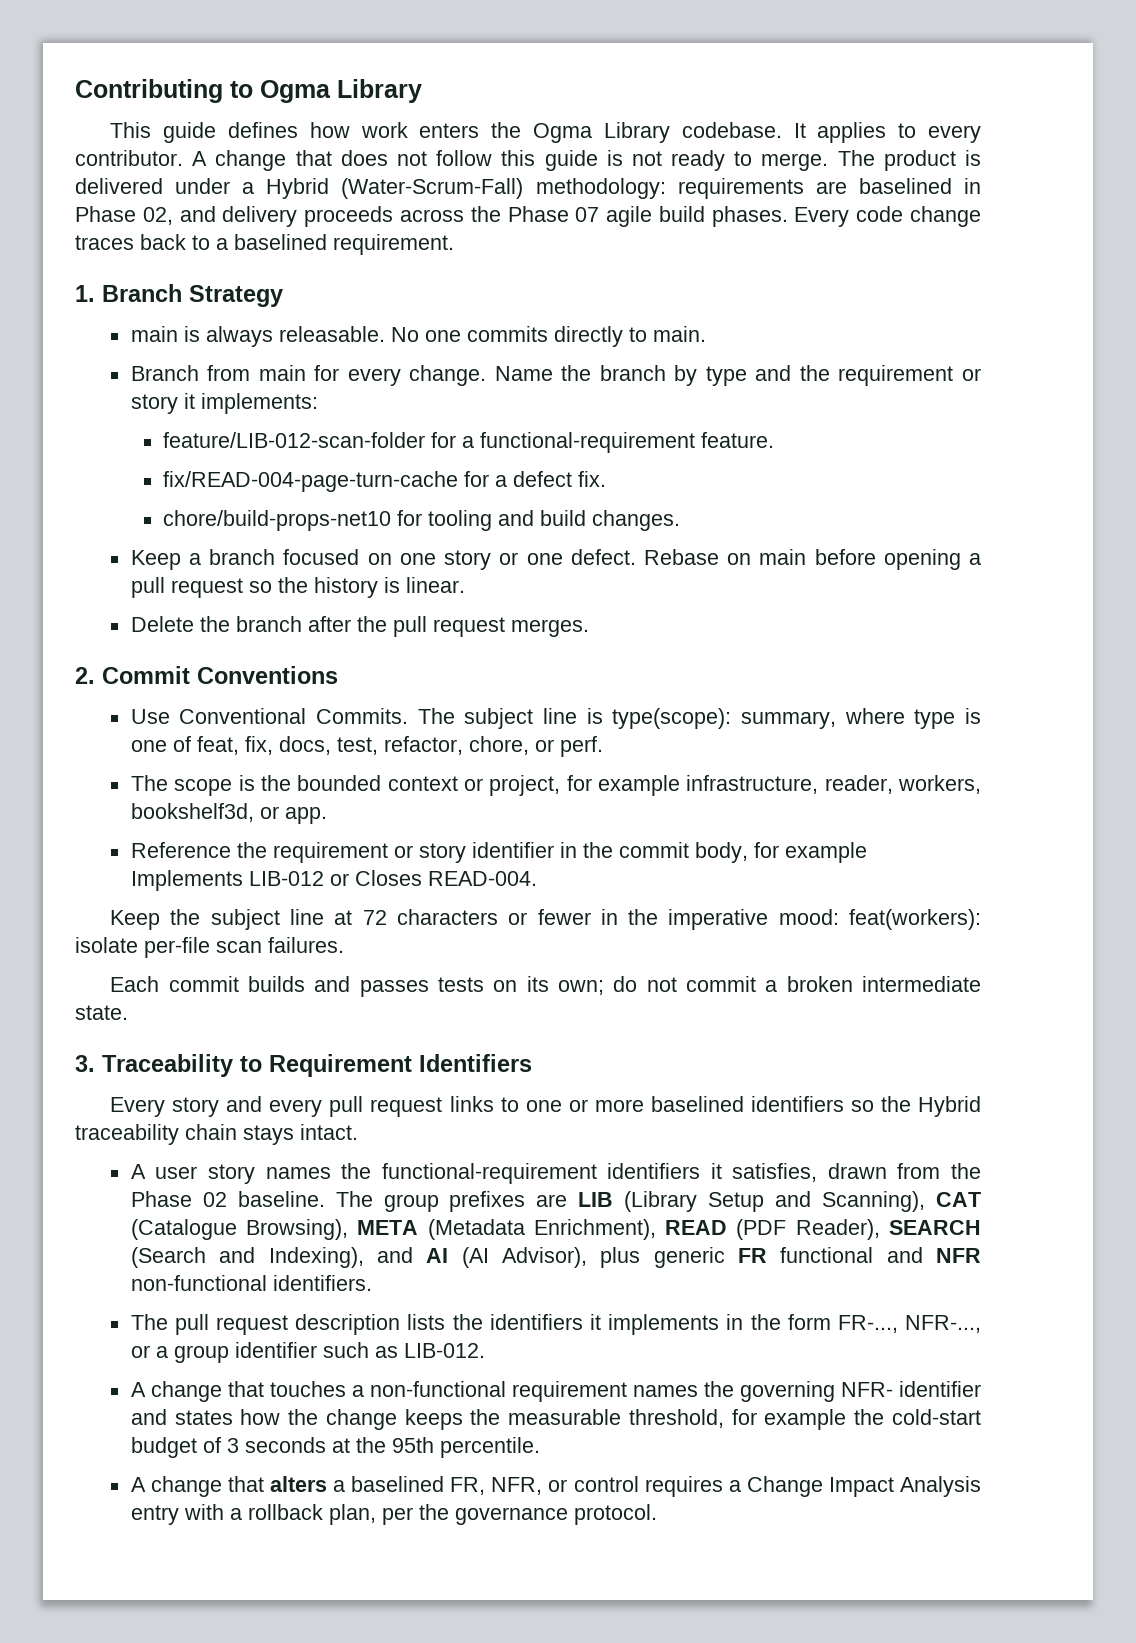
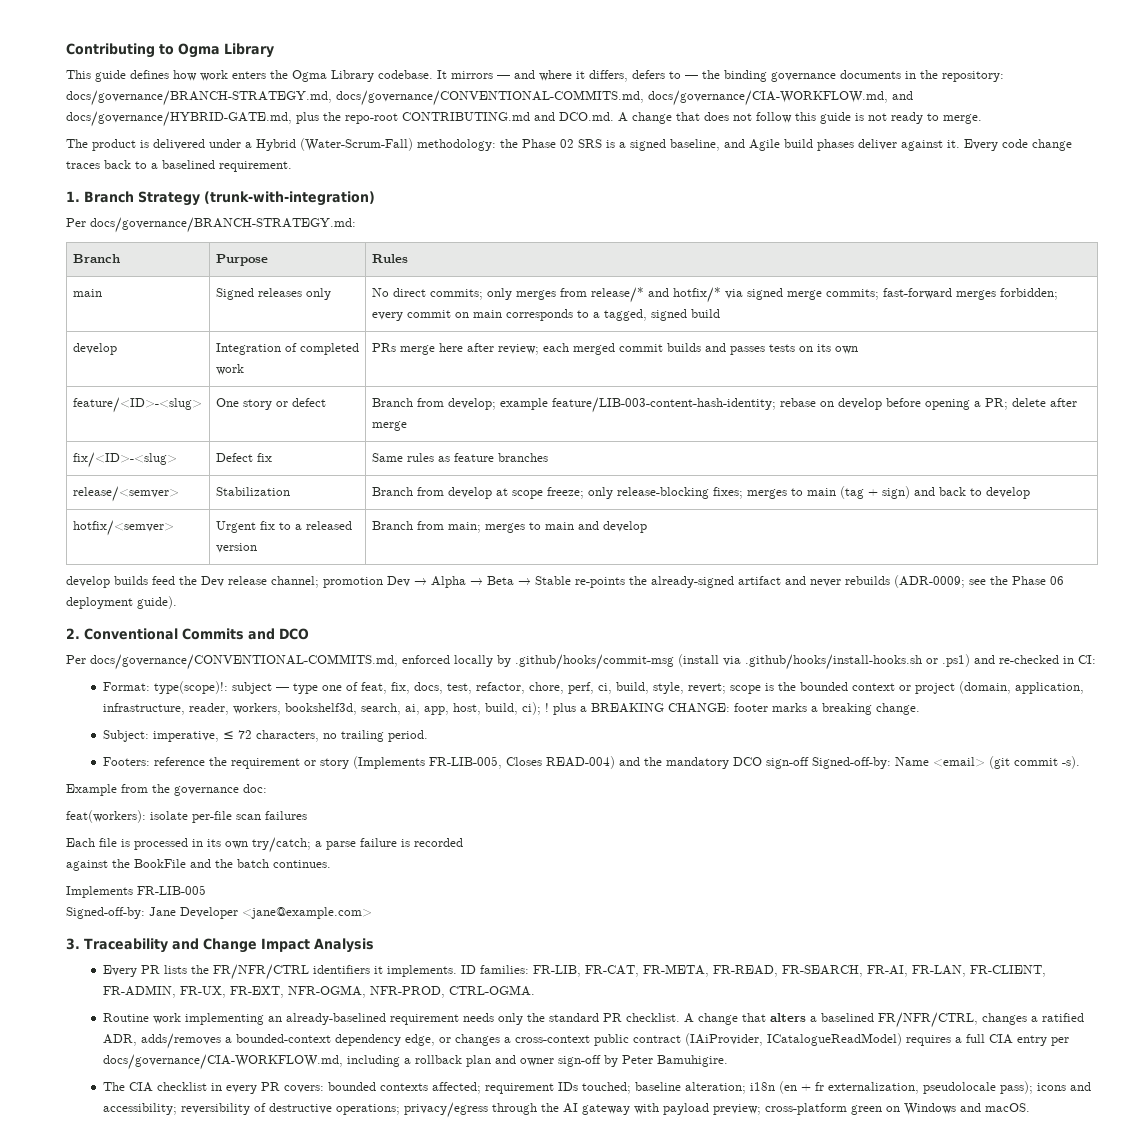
[817,122,981,143] [75,150,183,166] applies to every contributor. -> [451,70,1004,82] [66,90,913,106] [66,111,614,127] mirrors — and where it differs, defers to — the binding governance documents in the repository: docs/governance/BRANCH-STRATEGY.md, docs/governance/CONVENTIONAL-COMMITS.md, docs/governance/CIA-WORKFLOW.md, and docs/governance/HYBRID-GATE.md, plus the repo-root CONTRIBUTING.md and DCO.md.
(829, 162) none -> (982, 119) //
[677,178,981,199] [75,206,788,227] requirements are baselined in Phase 02, and delivery proceeds across the Phase 07 agile build phases. -> [500,139,960,151] the Phase 02 SRS is a signed baseline, and Agile build phases deliver against it.
[130,326,706,347] [130,365,981,386] [130,393,318,414] [162,432,774,453] [162,471,606,492] [162,510,680,531] [130,549,981,570] [130,577,465,598] [130,616,589,637] [75,666,338,684] [130,708,982,729] // main is always releasable. No one commits directly to main. // Branch from main for every change. Name the branch by type and the requirement or story it implements: // feature/LIB-012-scan-folder for a functional-requirement feature. // fix/READ-004-page-turn-cache for a defect fix. // chore/build-props-net10 for tooling and build changes. // Keep a branch focused on one story or one defect. Rebase on main before opening a pull request so the history is linear. // Delete the branch after the pull request merges. // 2. Commit Conventions // Use Conventional Commits. The subject line is type(scope): summary, where type is -> [204,191,375,206] [66,217,356,233] [72,254,120,263] [215,254,268,266] [371,254,408,263] [72,289,102,297] [215,288,331,300] [371,287,1058,303] [371,309,720,321] [72,343,117,355] [215,343,359,355] [215,364,244,375] [371,343,858,355] [72,397,202,413] [215,398,326,410] [371,397,1077,413] [371,421,407,431] [72,452,177,468] [215,453,272,462] [371,453,548,462] [72,486,179,502] [215,487,290,496] [371,486,1030,499] [72,520,174,536] [215,521,352,533] [215,543,257,553] [371,521,647,533] [66,575,1064,588] [66,596,177,609] [66,628,309,640] [66,654,1096,670] [102,681,318,694] (trunk-with-integration) // Per docs/governance/BRANCH-STRATEGY.md: // Branch | Purpose | Rules // main | Signed releases only | No direct commits; only merges from release/* and hotfix/* via signed merge commits; fast-forward merges forbidden; every commit on main corresponds to a tagged, signed build // develop | Integration of completed work | PRs merge here after review; each merged commit builds and passes tests on its own // feature/<ID>-<slug> | One story or defect | Branch from develop; example feature/LIB-003-content-hash-identity; rebase on develop before opening a PR; delete after merge // fix/<ID>-<slug> | Defect fix | Same rules as feature branches // release/<semver> | Stabilization | Branch from develop at scope freeze; only release-blocking fixes; merges to main (tag + sign) and back to develop // hotfix/<semver> | Urgent fix to a released version | Branch from main; merges to main and develop // develop builds feed the Dev release channel; promotion Dev → Alpha → Beta → Stable re-points the already-signed artifact and never rebuilds (ADR-0009; see the Phase 06 deployment guide). // 2. Conventional Commits and DCO // Per docs/governance/CONVENTIONAL-COMMITS.md, enforced locally by .github/hooks/commit-msg (install via .github/hooks/install-hooks.sh or .ps1) and re-checked in CI: // Format: type(scope)!: subject — type
[534,736,603,757] [130,775,168,791] or perf. // The -> [567,682,726,694] perf, ci, build, style, revert;
[489,775,680,796] project, for example -> [914,681,1084,694] project (domain, application,
[259,806,327,824] [130,842,867,863] [130,870,537,891] [110,909,839,930] or app. // Reference the requirement or story identifier in the commit body, for example Implements LIB-012 or Closes READ-004. // Keep the subject line at 72 characters or fewer in the imperative mood: -> [360,702,920,715] [102,730,428,742] [102,756,1080,769] [66,784,267,796] search, ai, app, host, build, ci); ! plus a BREAKING CHANGE: footer marks a breaking change. // Subject: imperative, ≤ 72 characters, no trailing period. // Footers: reference the requirement or story (Implements FR-LIB-005, Closes READ-004) and the mandatory DCO sign-off Signed-off-by: Name <email> (git commit -s). // Example from the governance doc: //
[268,937,344,953] failures. -> [265,811,307,820] failures
[168,976,982,997] [75,1005,128,1020] [75,1054,532,1077] [110,1096,982,1117] [75,1124,358,1145] [130,1163,982,1184] [130,1191,981,1212] [130,1219,981,1240] [130,1247,981,1268] [130,1275,372,1291] [130,1314,982,1335] [130,1342,485,1363] [130,1381,981,1402] [130,1409,982,1430] [130,1437,540,1458] commit builds and passes tests on its own; do not commit a broken intermediate state. // 3. Traceability to Requirement Identifiers // Every story and every pull request links to one or more baselined identifiers so the Hybrid traceability chain stays intact. // A user story names the functional-requirement identifiers it satisfies, drawn from the Phase 02 baseline. The group prefixes are LIB (Library Setup and Scanning), CAT (Catalogue Browsing), META (Metadata Enrichment), READ (PDF Reader), SEARCH (Search and Indexing), and AI (AI Advisor), plus generic FR functional and NFR non-functional identifiers. // The pull request description lists the identifiers it implements in the form FR-..., NFR-..., or a group identifier such as LIB-012. // A change that touches a non-functional requirement names the governing NFR- identifier and states how the change keeps the measurable threshold, for example the cold-start budget of 3 seconds at the 95th percentile. // -> [99,837,463,853] [66,859,331,871] [66,885,206,898] [66,907,372,919] [66,938,374,953] [102,964,1046,980] [102,985,535,998] [102,1013,680,1025] file is processed in its own try/catch; a parse failure is recorded // against the BookFile and the batch continues. // Implements FR-LIB-005 // Signed-off-by: Jane Developer <jane@example.com> // 3. Traceability and Change Impact Analysis // Every PR lists the FR/NFR/CTRL identifiers it implements. ID families: FR-LIB, FR-CAT, FR-META, FR-READ, FR-SEARCH, FR-AI, FR-LAN, FR-CLIENT, FR-ADMIN, FR-UX, FR-EXT, NFR-OGMA, NFR-PROD, CTRL-OGMA. // Routine work implementing an already-baselined requirement needs only the standard PR checklist.
[450,1476,981,1497] [130,1504,657,1525] FR, NFR, or control requires a Change Impact Analysis entry with a rollback plan, per the governance protocol. -> [877,1012,1084,1028] [102,1033,1069,1049] [102,1054,728,1070] [102,1081,1091,1094] [102,1102,1030,1118] FR/NFR/CTRL, changes a ratified ADR, adds/removes a bounded-context dependency edge, or changes a cross-context public contract (IAiProvider, ICatalogueReadModel) requires a full CIA entry per docs/governance/CIA-WORKFLOW.md, including a rollback plan and owner sign-off by Peter Bamuhigire. // The CIA checklist in every PR covers: bounded contexts affected; requirement IDs touched; baseline alteration; i18n (en + fr externalization, pseudolocale pass); icons and accessibility; reversibility of destructive operations; privacy/egress through the AI gateway with payload preview; cross-platform green on Windows and macOS.

